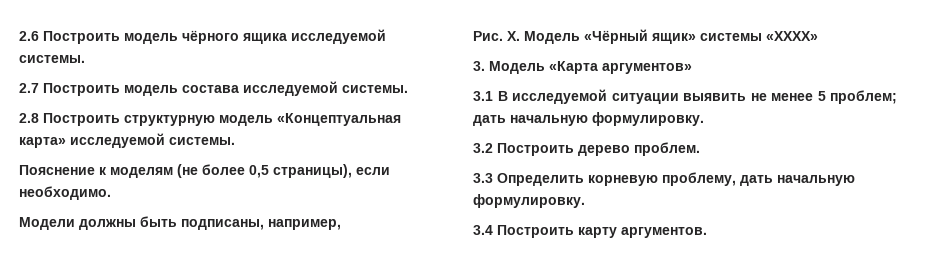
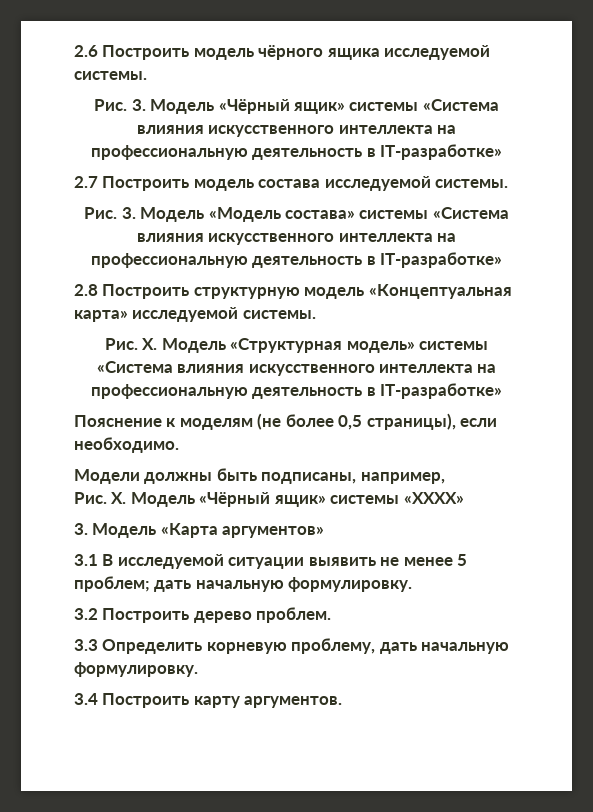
(85, 59) none -> [94,99,499,114] [136,125,457,137] [90,144,503,160] // Рис. 3. Модель «Чёрный ящик» системы «Система влияния искусственного интеллекта на профессиональную деятельность в IT-разработке»
(408, 89) none -> [84,207,509,222] [136,233,457,245] [90,252,503,268] // Рис. 3. Модель «Модель состава» системы «Система влияния искусственного интеллекта на профессиональную деятельность в IT-разработке»
(235, 141) none -> [104,338,489,353] [96,361,497,376] [90,383,503,399] // Рис. Х. Модель «Структурная модель» системы «Система влияния искусственного интеллекта на профессиональную деятельность в IT-разработке»

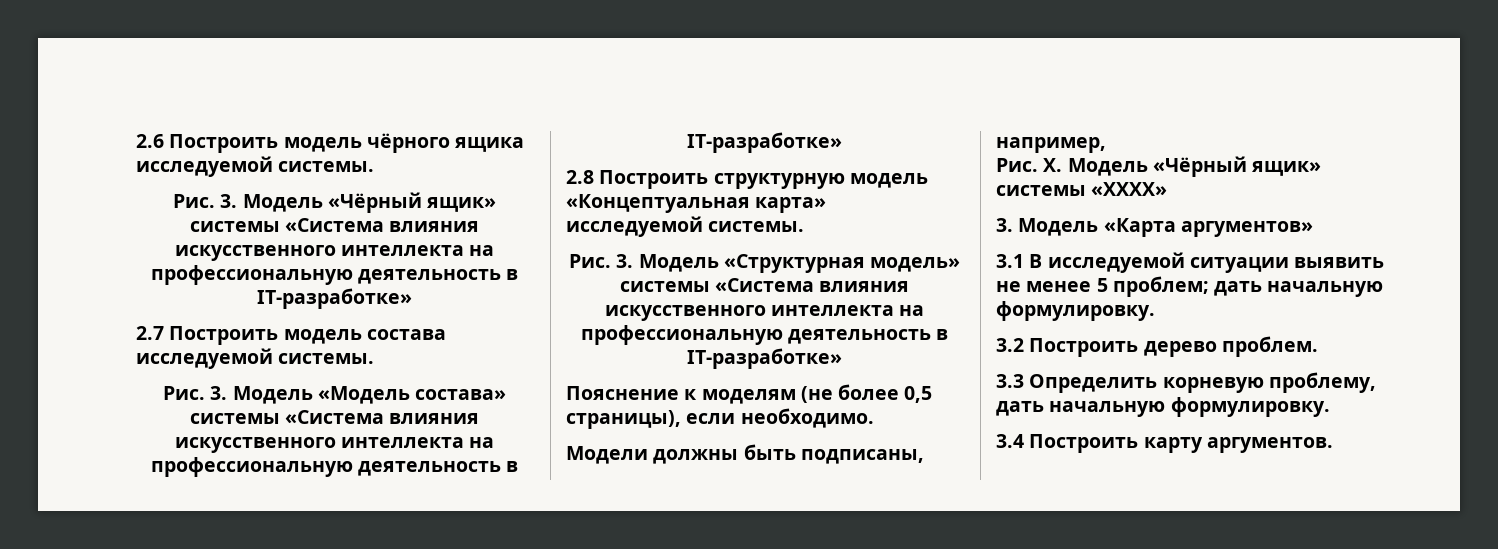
[142,338,158,350] Х. -> [616,254,634,268] 3.

